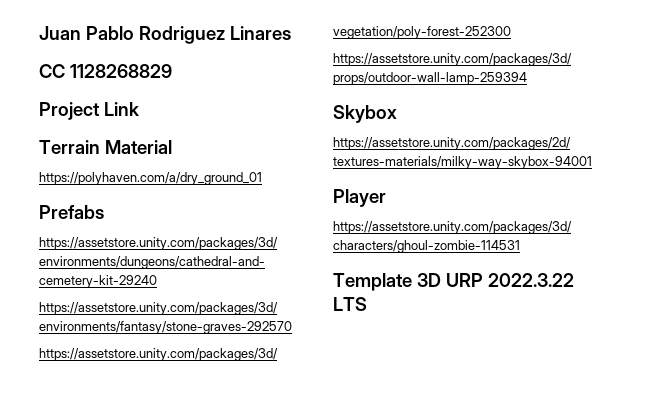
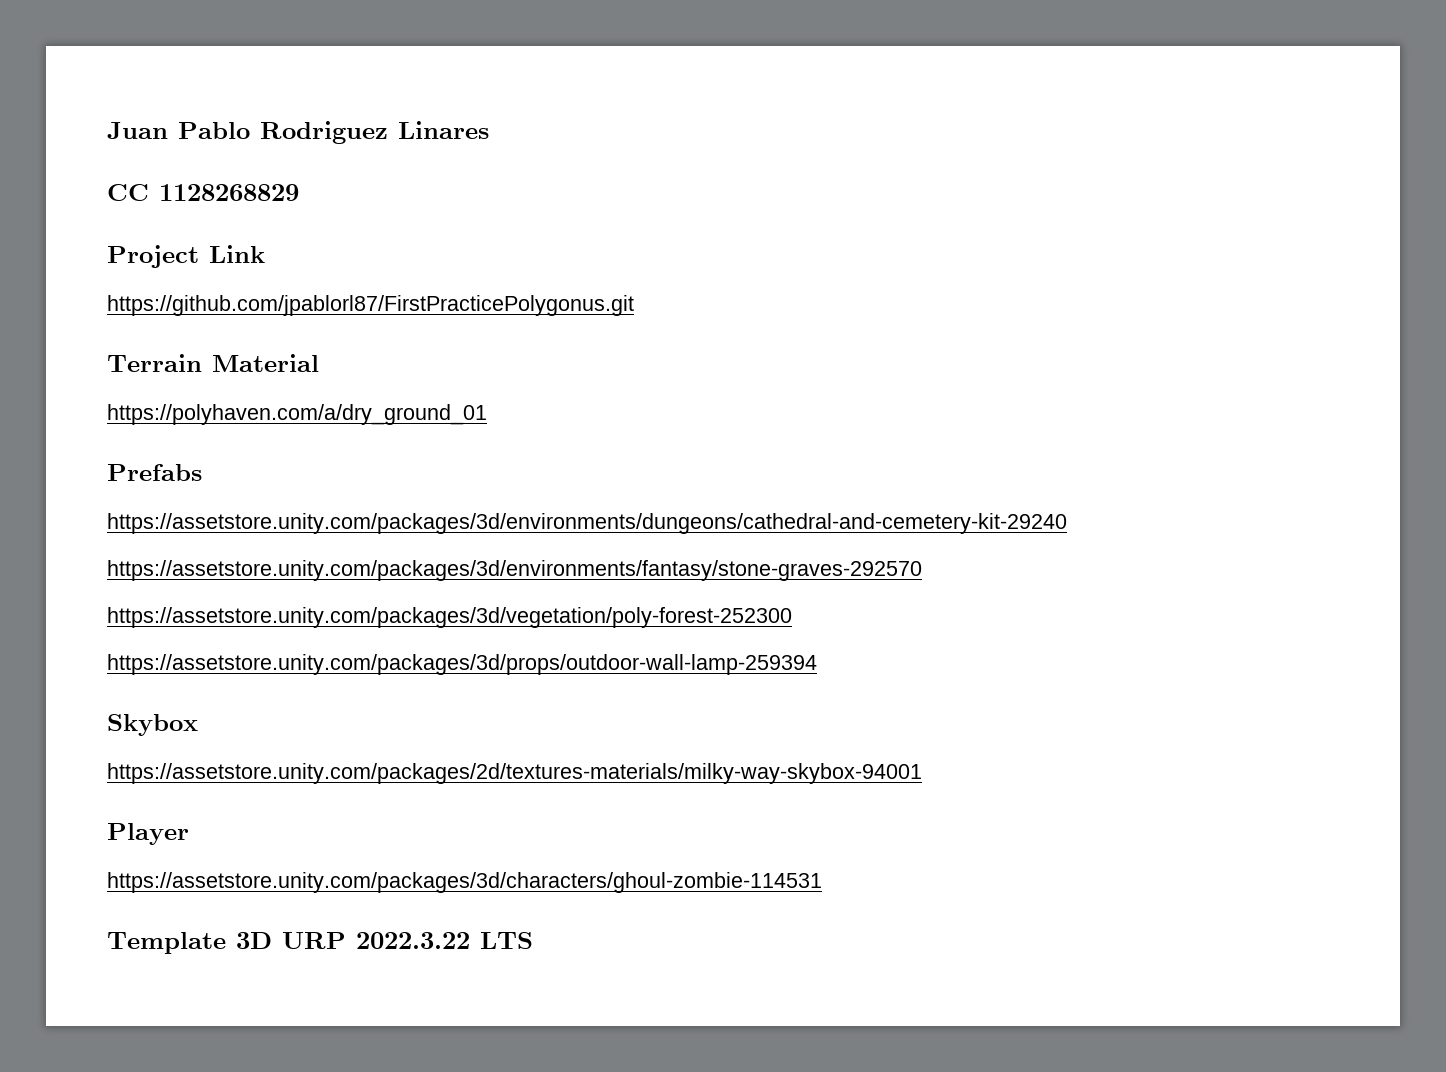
(139, 109) none -> [107,295,634,316] // https://github.com/jpablorl87/FirstPracticePolygonus.git

